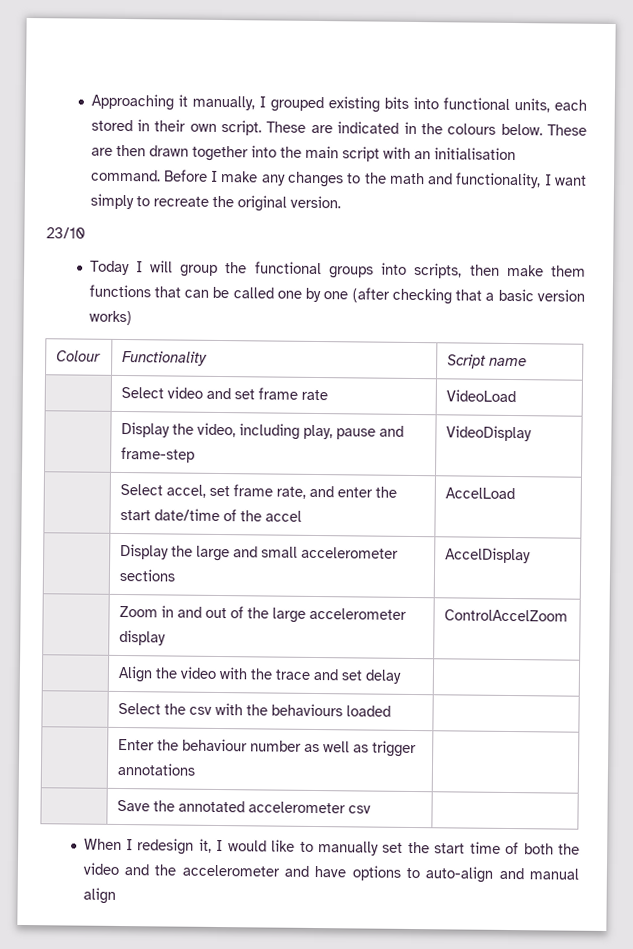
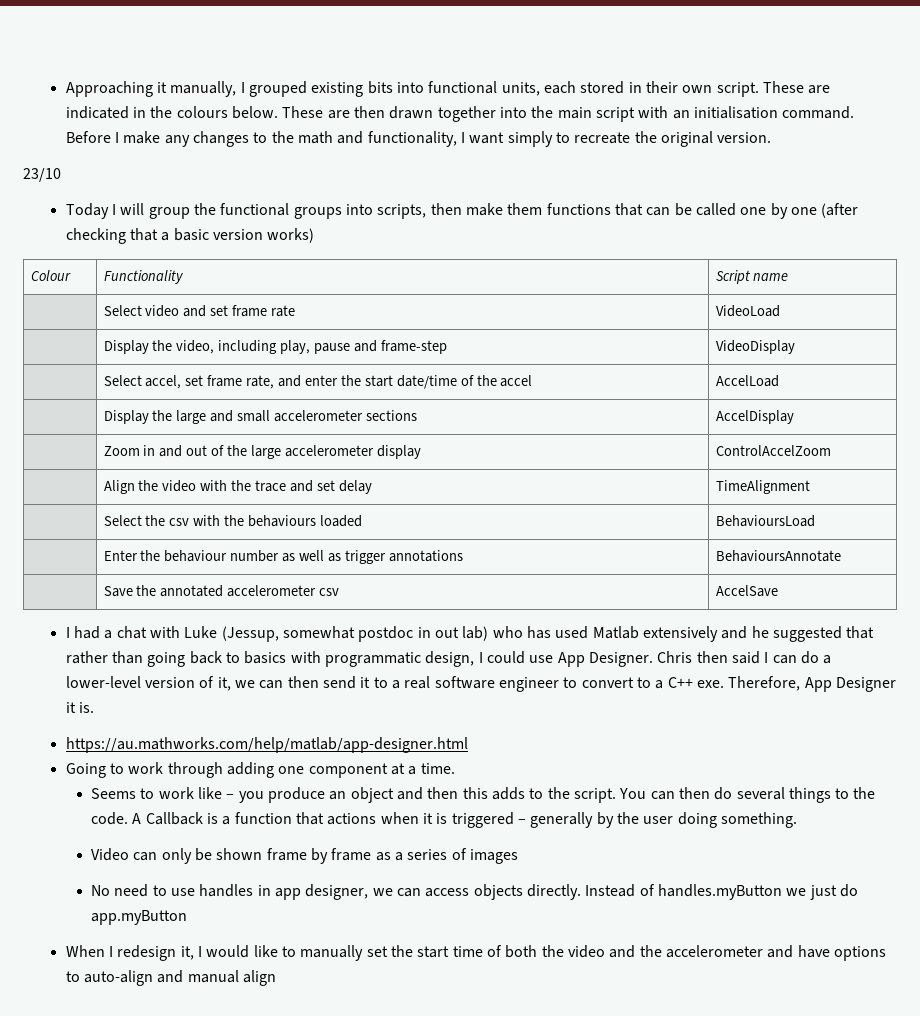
(402, 676) none -> [715,480,810,494] TimeAlignment
(392, 711) none -> [715,515,815,527] BehavioursLoad
(197, 769) none -> [715,550,841,562] BehavioursAnnotate
(372, 809) none -> [715,585,778,597] [65,626,875,642] [65,651,832,667] [65,676,896,692] [65,702,95,713] [65,737,468,753] [65,762,455,778] [91,787,876,803] [91,812,797,828] [91,848,518,864] [91,884,858,900] [91,910,188,925] AccelSave // I had a chat with Luke (Jessup, somewhat postdoc in out lab) who has used Matlab extensively and he suggested that rather than going back to basics with programmatic design, I could use App Designer. Chris then said I can do a lower-level version of it, we can then send it to a real software engineer to convert to a C++ exe. Therefore, App Designer it is. // https://au.mathworks.com/help/matlab/app-designer.html // Going to work through adding one component at a time. // Seems to work like – you produce an object and then this adds to the script. You can then do several things to the code. A Callback is a function that actions when it is triggered – generally by the user doing something. // Video can only be shown frame by frame as a series of images // No need to use handles in app designer, we can access objects directly. Instead of handles.myButton we just do app.myButton

